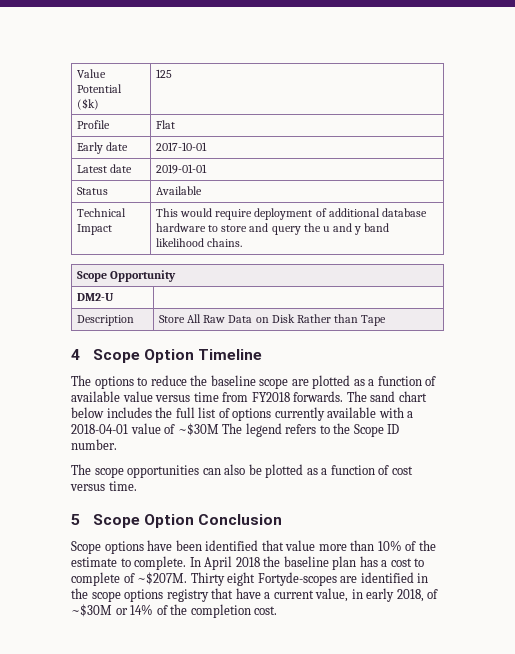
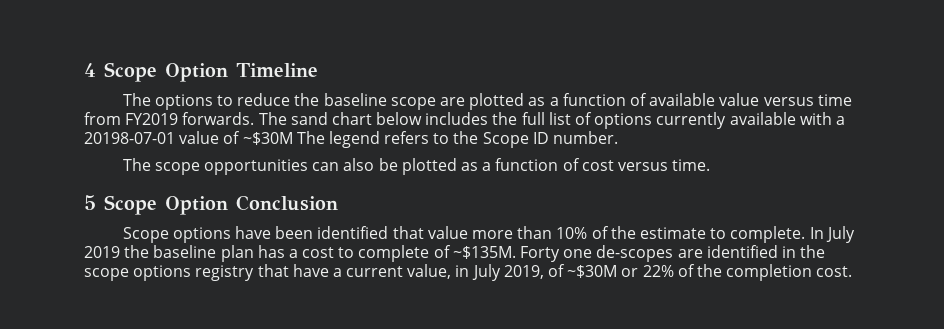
[77,69,107,78] [77,84,123,93] [77,98,100,110] [156,69,173,78] [77,120,111,129] [156,120,176,129] [77,142,129,154] [156,142,208,151] [77,164,133,173] [156,164,208,174] [77,187,109,195] [156,186,203,195] [77,208,127,217] [77,224,113,235] [156,208,427,220] [156,223,390,235] [156,238,243,247] [77,270,177,282] [77,293,115,301] [77,315,135,326] [159,314,386,326] Value Potential ($k) | 125 // Profile | Flat // Early date | 2017-10-01 // Latest date | 2019-01-01 // Status | Available // Technical Impact | This would require deployment of additional database hardware to store and query the u and y band likelihood chains. // Scope Opportunity // DM2-U | // Description | Store All Raw Data on Disk Rather than Tape // -> (84, 70) none
[251,392,290,402] FY2018 -> [125,113,179,125] FY2019
[71,424,128,434] 2018-04-01 -> [84,132,175,144] 20198-07-01
[204,556,260,570] April 2018 -> [825,226,855,243] [84,246,120,258] July 2019
[137,572,337,586] ~$207M. Thirty eight Fortyde-scopes -> [452,245,674,262] ~$135M. Forty one de-scopes
[366,588,424,602] early 2018, -> [471,264,544,281] July 2019,
[130,604,154,615] 14% -> [642,265,674,277] 22%

